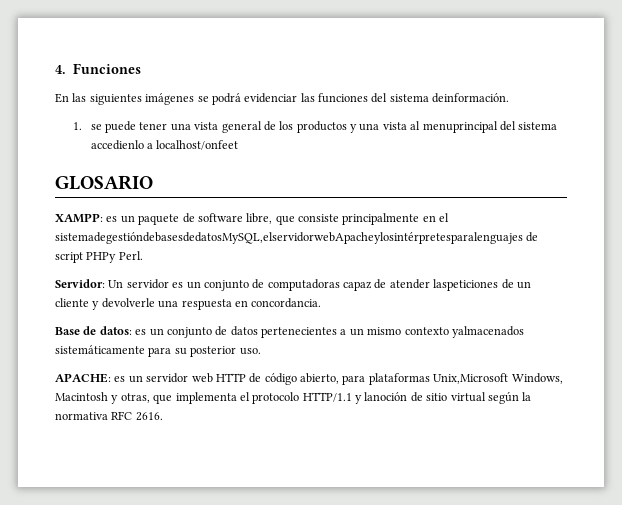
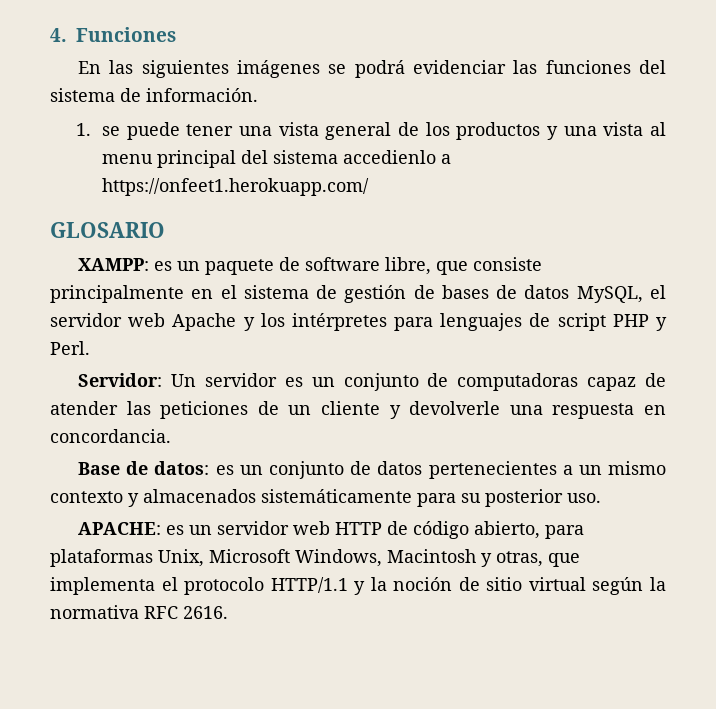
[432,93,510,103] deinformación. -> [120,88,258,102] de información.
[422,121,498,133] menuprincipal -> [101,150,236,168] menu principal
[156,140,239,150] localhost/onfeet -> [101,178,369,196] https://onfeet1.herokuapp.com/
[55,232,539,244] [55,252,117,263] sistemadegestióndebasesdedatosMySQL,elservidorwebApacheylosintérpretesparalenguajes de script PHPy -> [243,285,666,303] [50,313,667,331] sistema de gestión de bases de datos MySQL, el servidor web Apache y los intérpretes para lenguajes de script PHP y
[433,279,499,291] laspeticiones -> [126,401,249,419] las peticiones
[451,326,524,338] yalmacenados -> [128,489,256,507] y almacenados
[433,373,509,384] Unix,Microsoft -> [158,549,290,567] Unix, Microsoft
[364,392,408,401] lanoción -> [370,577,453,591] la noción

